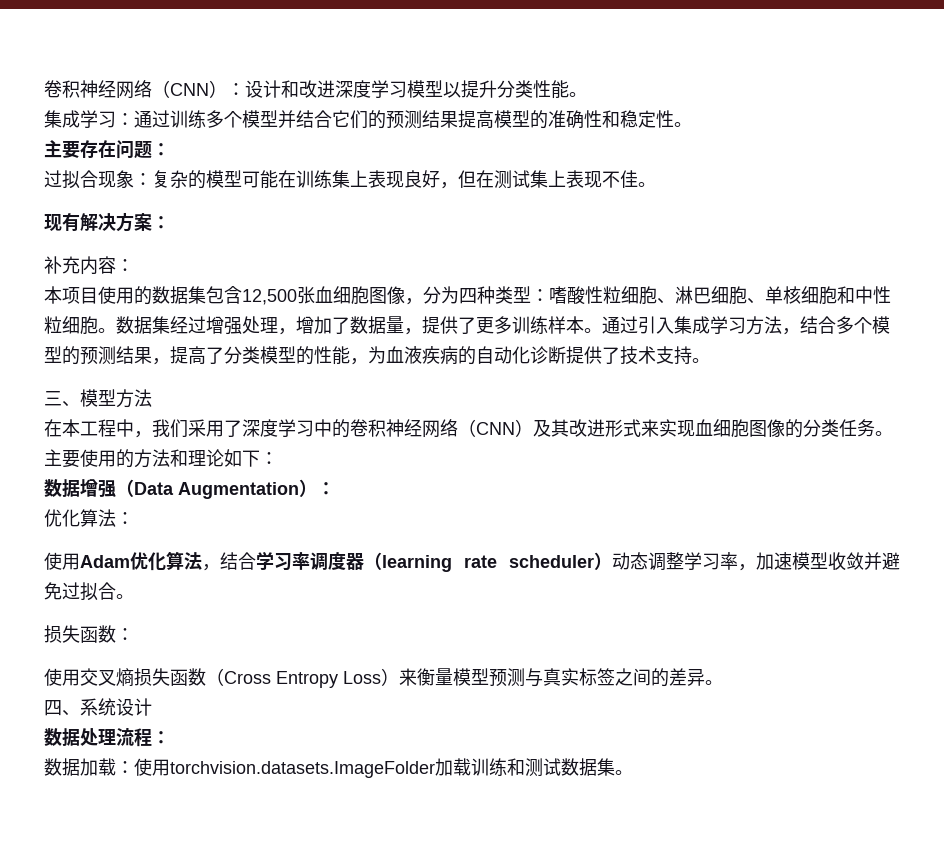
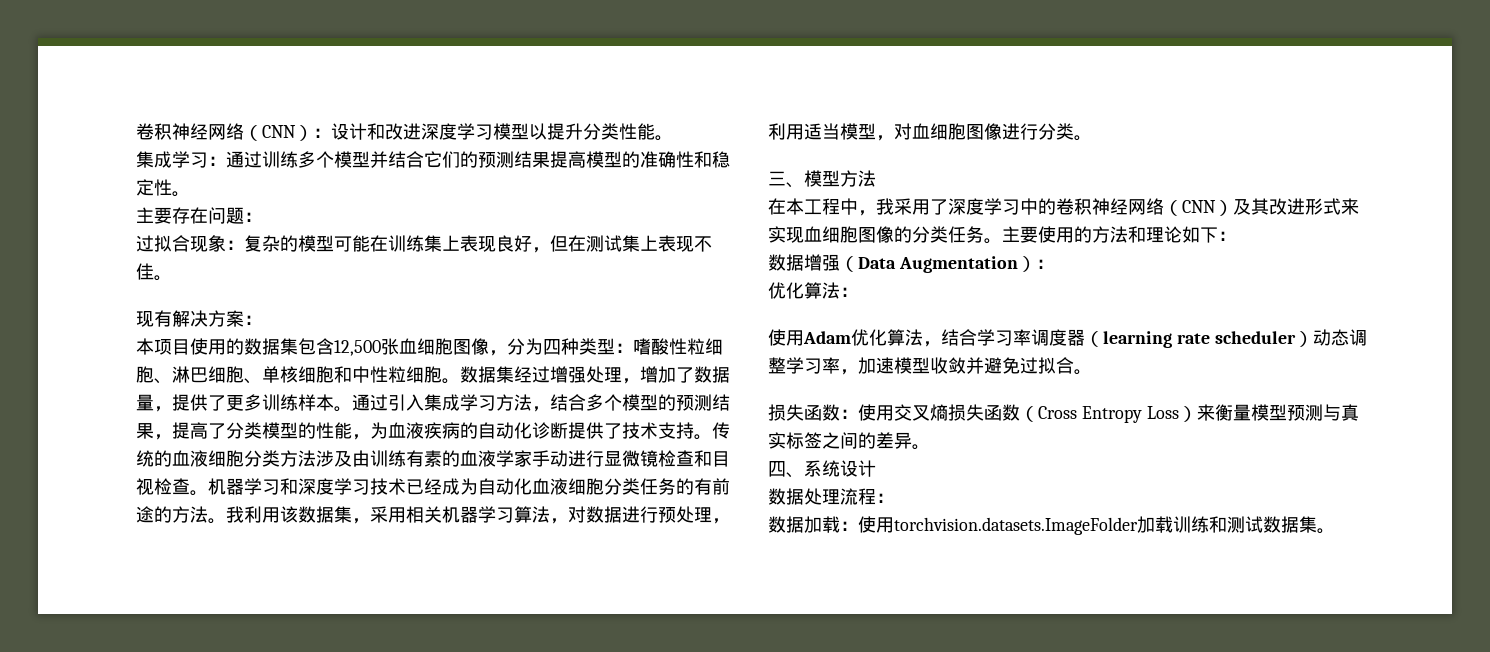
[44,256,134,275] // 补充内容： -> (262, 320) none
(710, 360) none -> [712,422,730,439] [136,450,730,467] [136,478,730,496] [136,506,730,524] [768,123,1092,141] 传统的血液细胞分类方法涉及由训练有素的血液学家手动进行显微镜检查和目视检查。机器学习和深度学习技术已经成为自动化血液细胞分类任务的有前途的方法。我利用该数据集，采用相关机器学习算法，对数据进行预处理，利用适当模型，对血细胞图像进行分类。
[170,419,188,438] 们 -> (894, 206) none
(134, 634) // -> (858, 414) none

